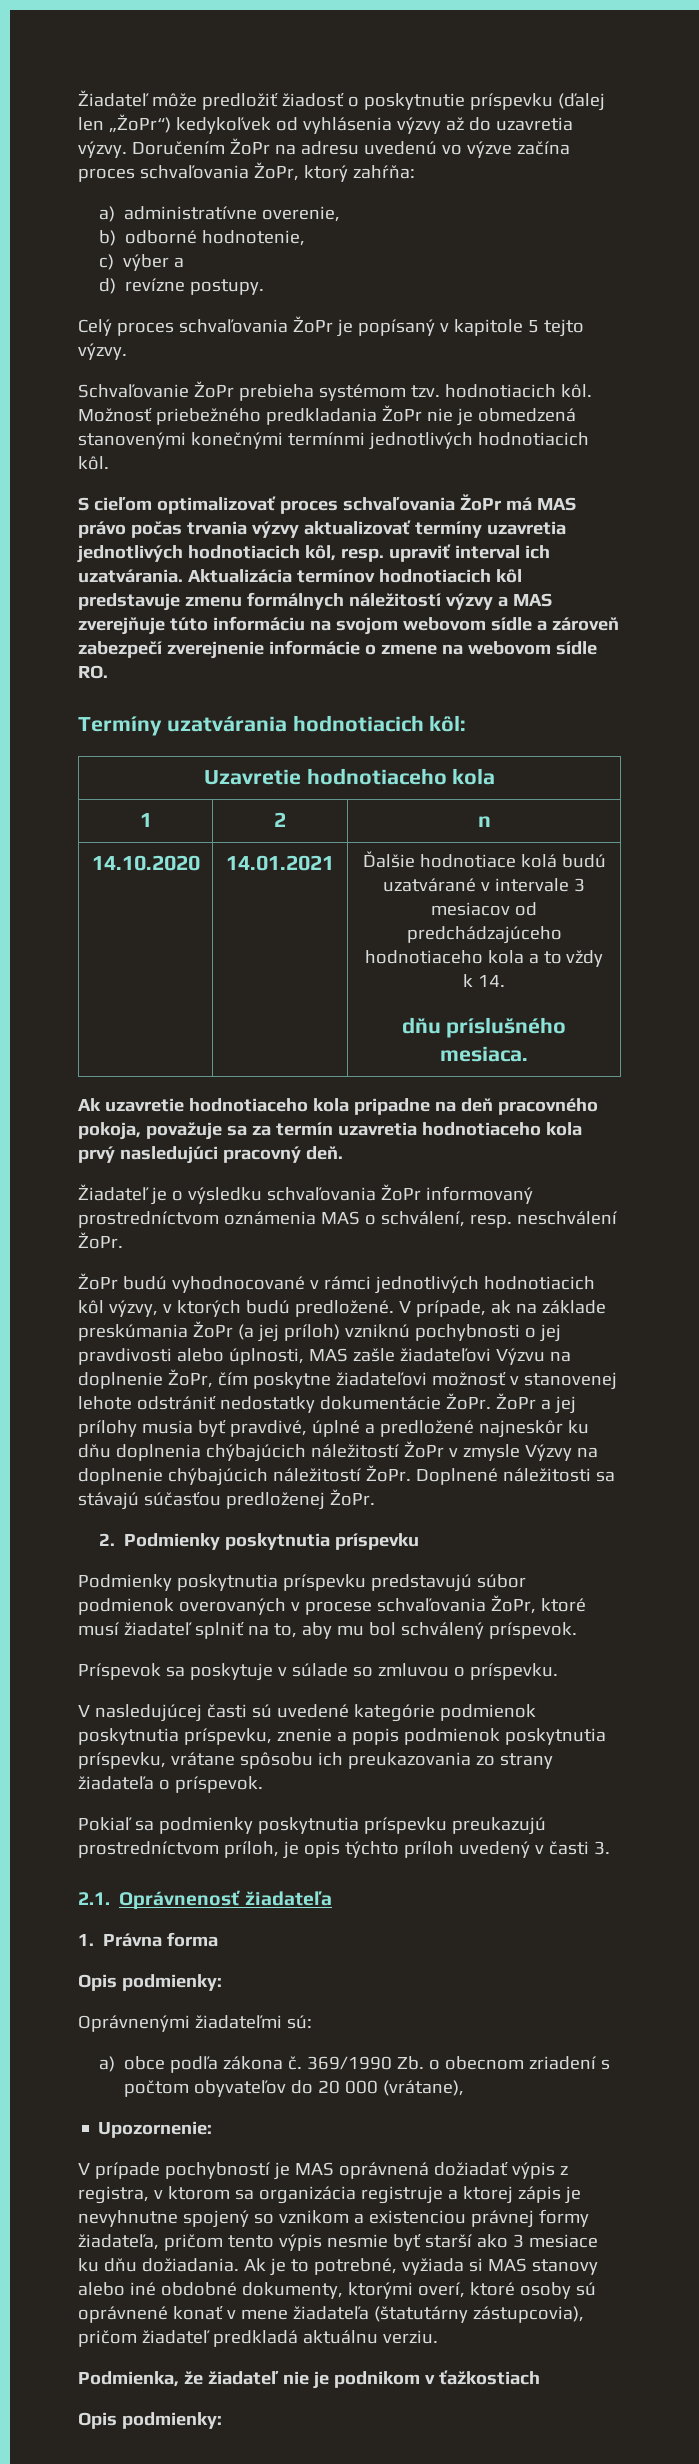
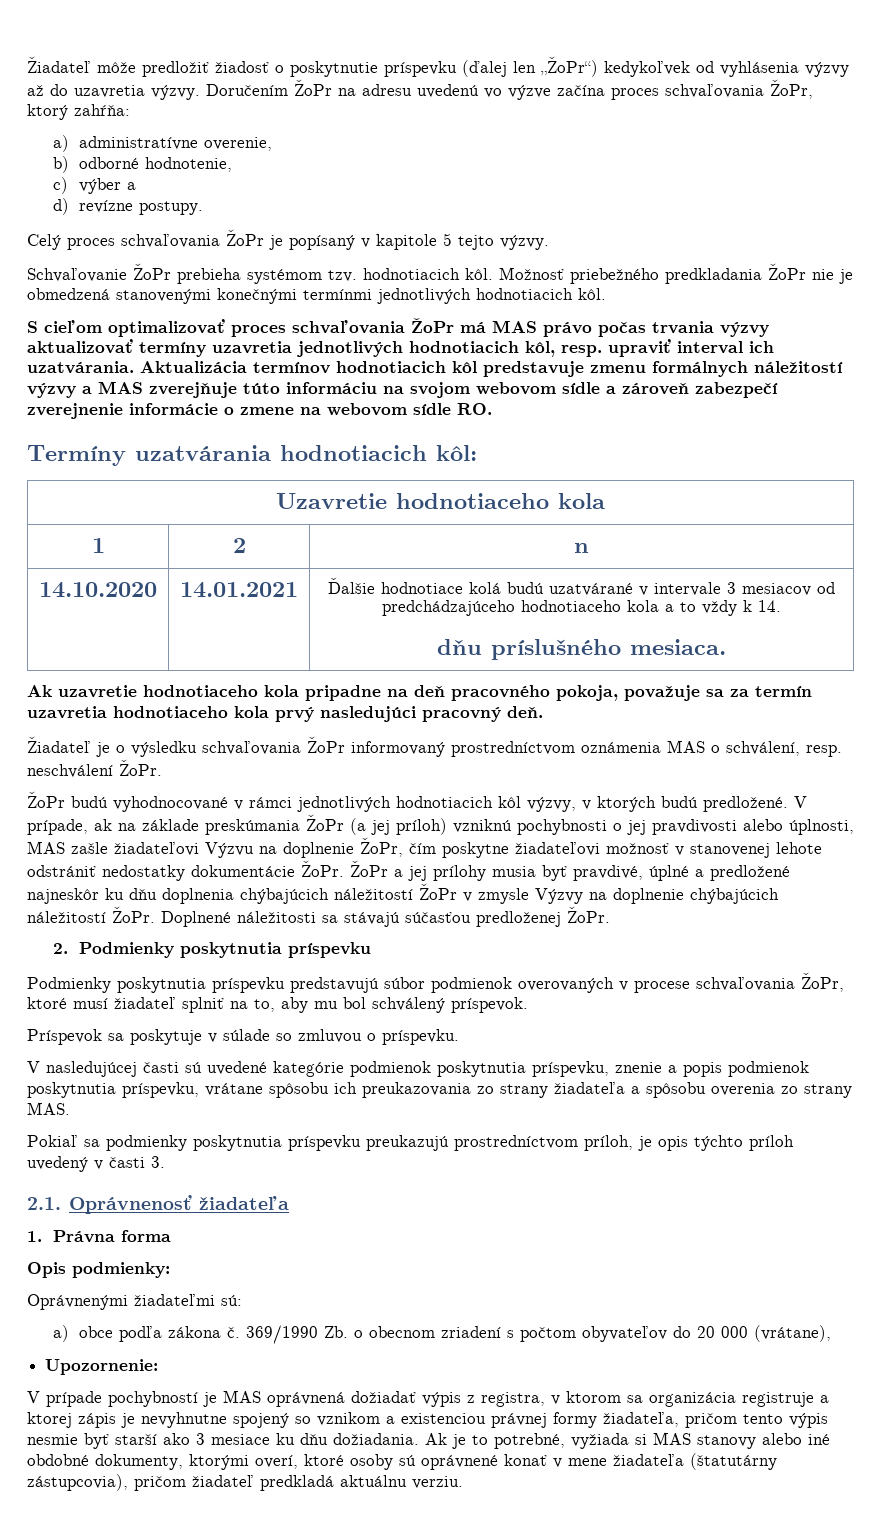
[158,1776,263,1793] o príspevok. -> [631,1082,852,1098] [27,1102,70,1115] a spôsobu overenia zo strany MAS.
[78,2370,540,2389] [78,2412,222,2429] // Podmienka, že žiadateľ nie je podnikom v ťažkostiach // Opis podmienky: -> (463, 1482) none

